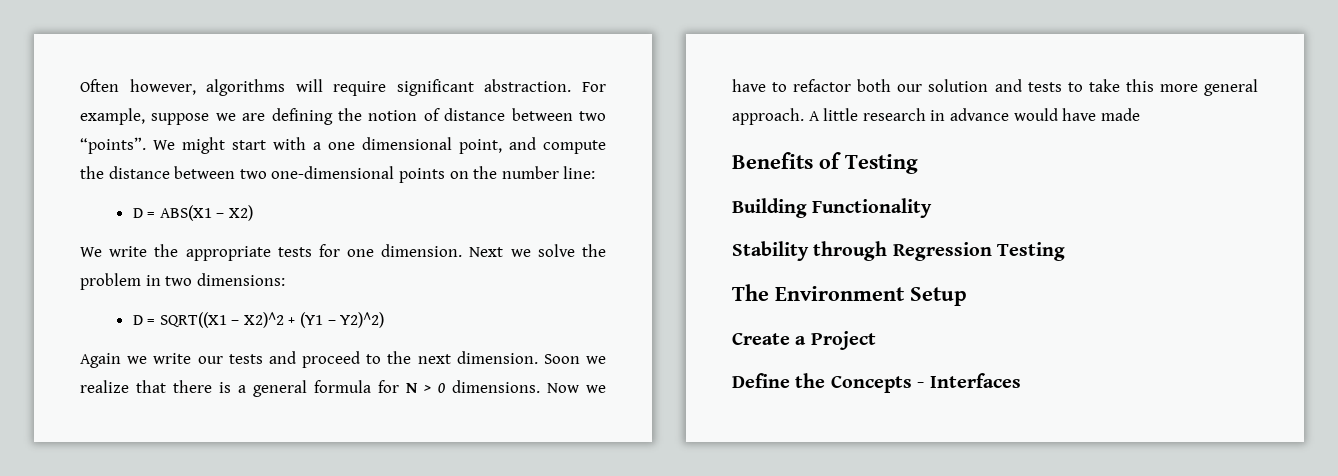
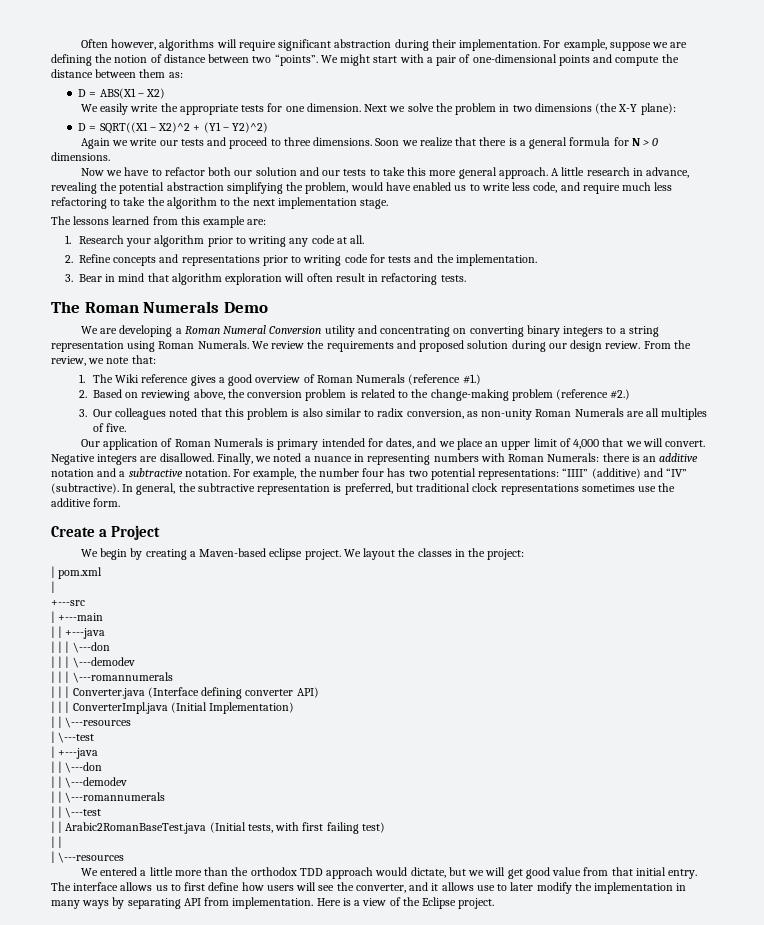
[484,79,572,92] abstraction. -> [334,39,541,51] abstraction during their implementation.
[328,137,502,154] one dimensional point, -> [436,54,590,66] pair of one-dimensional points
[239,166,596,183] two one-dimensional points on the number line: -> [139,69,183,78] them as:
(102, 252) none -> [100,103,129,115] easily
[196,273,285,286] dimensions: -> [534,103,676,115] dimensions (the X-Y plane):
[387,351,538,364] the next dimension. -> [283,137,373,146] three dimensions.
(540, 386) none -> (110, 156) //
(1022, 85) none -> [322,170,341,176] our
[949,108,1140,121] [732,152,918,174] [732,198,933,218] [732,241,1066,261] [732,284,967,306] [732,331,876,350] [732,373,1021,393] advance would have made // Benefits of Testing // Building Functionality // Stability through Regression Testing // The Environment Setup // Create a Project // Define the Concepts - Interfaces -> [646,167,690,178] [51,182,673,194] [51,197,389,209] [51,216,267,228] [64,235,365,247] [64,254,537,266] [64,273,466,285] [51,301,268,313] [80,325,659,337] [51,340,691,352] [51,355,156,366] [78,374,481,386] [78,389,631,401] [78,408,708,420] [92,423,127,432] [80,438,706,450] [51,453,699,465] [51,468,688,480] [51,483,676,495] [51,498,121,507] [51,525,161,540] [80,548,525,560] [51,566,103,579] [51,581,55,593] [51,600,85,606] [51,611,104,623] [51,626,106,639] [51,641,110,653] [51,656,135,668] [51,671,173,683] [51,686,319,699] [51,701,295,714] [51,716,132,728] [51,731,95,743] [51,746,99,759] [51,761,103,773] [51,776,128,788] [51,791,166,803] [51,806,102,818] [51,821,385,834] [51,836,63,848] [51,851,125,863] [80,867,698,879] [51,882,687,894] [51,897,495,909] advance, revealing the potential abstraction simplifying the problem, would have enabled us to write less code, and require much less refactoring to take the algorithm to the next implementation stage. // The lessons learned from this example are: // 1. Research your algorithm prior to writing any code at all. // 2. Refine concepts and representations prior to writing code for tests and the implementation. // 3. Bear in mind that algorithm exploration will often result in refactoring tests. // The Roman Numerals Demo // We are developing a Roman Numeral Conversion utility and concentrating on converting binary integers to a string representation using Roman Numerals. We review the requirements and proposed solution during our design review. From the review, we note that: // 1. The Wiki reference gives a good overview of Roman Numerals (reference #1.) // 2. Based on reviewing above, the conversion problem is related to the change-making problem (reference #2.) // 3. Our colleagues noted that this problem is also similar to radix conversion, as non-unity Roman Numerals are all multiples of five. // Our application of Roman Numerals is primary intended for dates, and we place an upper limit of 4,000 that we will convert. Negative integers are disallowed. Finally, we noted a nuance in representing numbers with Roman Numerals: there is an additive notation and a subtractive notation. For example, the number four has two potential representations: “IIII” (additive) and “IV” (subtractive). In general, the subtractive representation is preferred, but traditional clock representations sometimes use the additive form. // Create a Project // We begin by creating a Maven-based eclipse project. We layout the classes in the project: // | pom.xml // | // +---src // | +---main // | | +---java // | | | \---don // | | | \---demodev // | | | \---romannumerals // | | | Converter.java (Interface defining converter API) // | | | ConverterImpl.java (Initial Implementation) // | | \---resources // | \---test // | +---java // | | \---don // | | \---demodev // | | \---romannumerals // | | \---test // | | Arabic2RomanBaseTest.java (Initial tests, with first failing test) // | | // | \---resources // We entered a little more than the orthodox TDD approach would dictate, but we will get good value from that initial entry. The interface allows us to first define how users will see the converter, and it allows use to later modify the implementation in many ways by separating API from implementation. Here is a view of the Eclipse project.

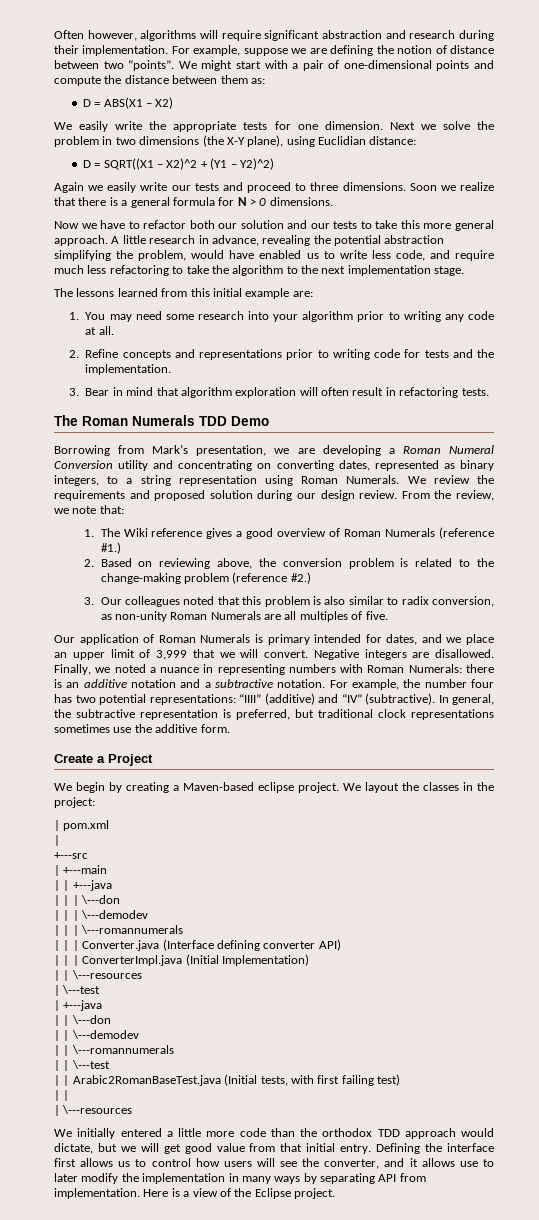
(392, 43) none -> [385,30,456,39] and research
[640,103,676,115] plane): -> [247,135,417,147] plane), using Euclidian distance:
(129, 143) none -> [107,182,137,193] easily
(200, 220) none -> [212,288,242,297] initial
[78,235,124,244] Research -> [85,311,270,322] You may need some research into
(220, 307) none -> [199,416,227,426] TDD
[80,326,98,334] We -> [54,444,290,456] Borrowing from Mark’s presentation, we
[526,325,604,337] binary integers -> [338,460,494,471] [54,475,99,486] dates, represented as binary integers,
[573,439,600,449] 4,000 -> [156,650,187,660] 3,999
(98, 872) none -> [77,1128,116,1139] initially
(202, 873) none -> [239,1128,266,1137] code
[51,882,119,891] The interface -> [376,1143,494,1154] [54,1158,76,1167] Defining the interface first
[184,882,240,891] first define -> [151,1158,191,1167] control

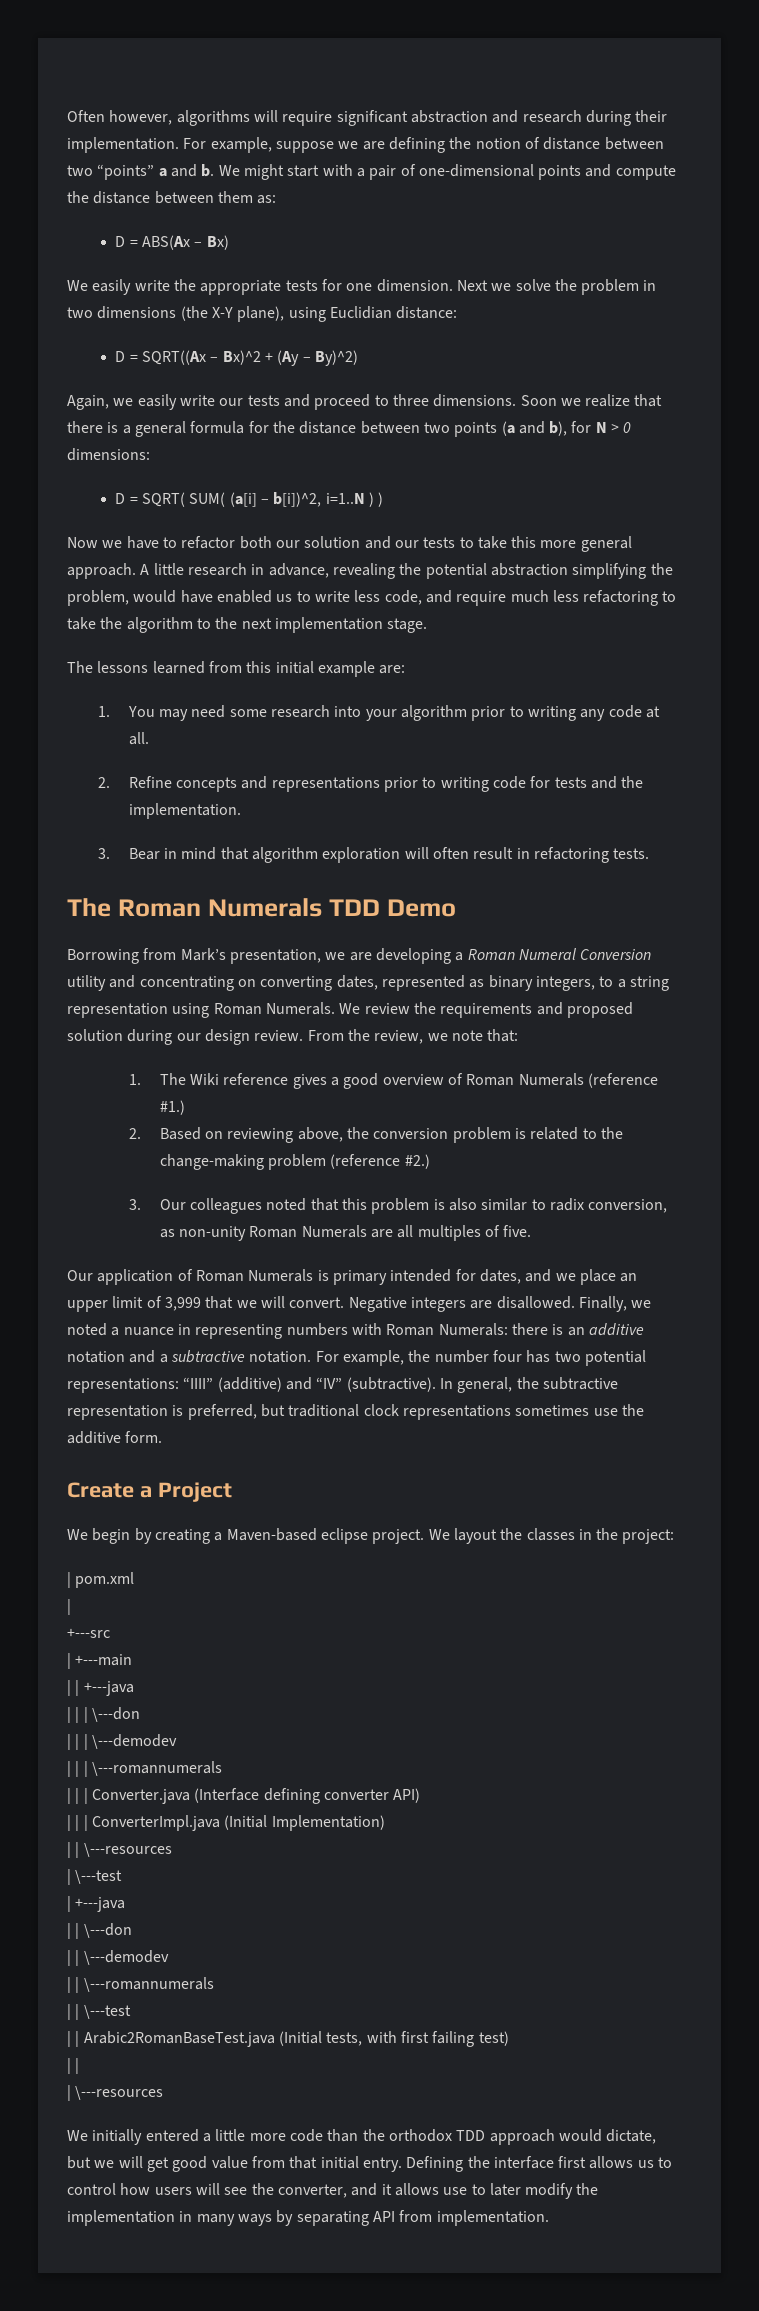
[128,60,175,71] “points”. -> [97,164,215,180] “points” a and b.
[103,97,174,109] ABS(X1 – X2) -> [142,235,229,250] ABS(Ax – Bx)
[103,158,274,170] [54,182,84,193] SQRT((X1 – X2)^2 + (Y1 – Y2)^2) // Again -> [142,350,359,366] [67,395,109,410] SQRT((Ax – Bx)^2 + (Ay – By)^2) // Again,
[237,197,333,206] N > 0 dimensions. -> [272,421,632,437] [67,448,150,461] [115,492,384,507] the distance between two points (a and b), for N > 0 dimensions: // D = SQRT( SUM( (a[i] – b[i])^2, i=1..N ) )
[143,1188,335,1199] Here is a view of the Eclipse project. -> (549, 2218) none

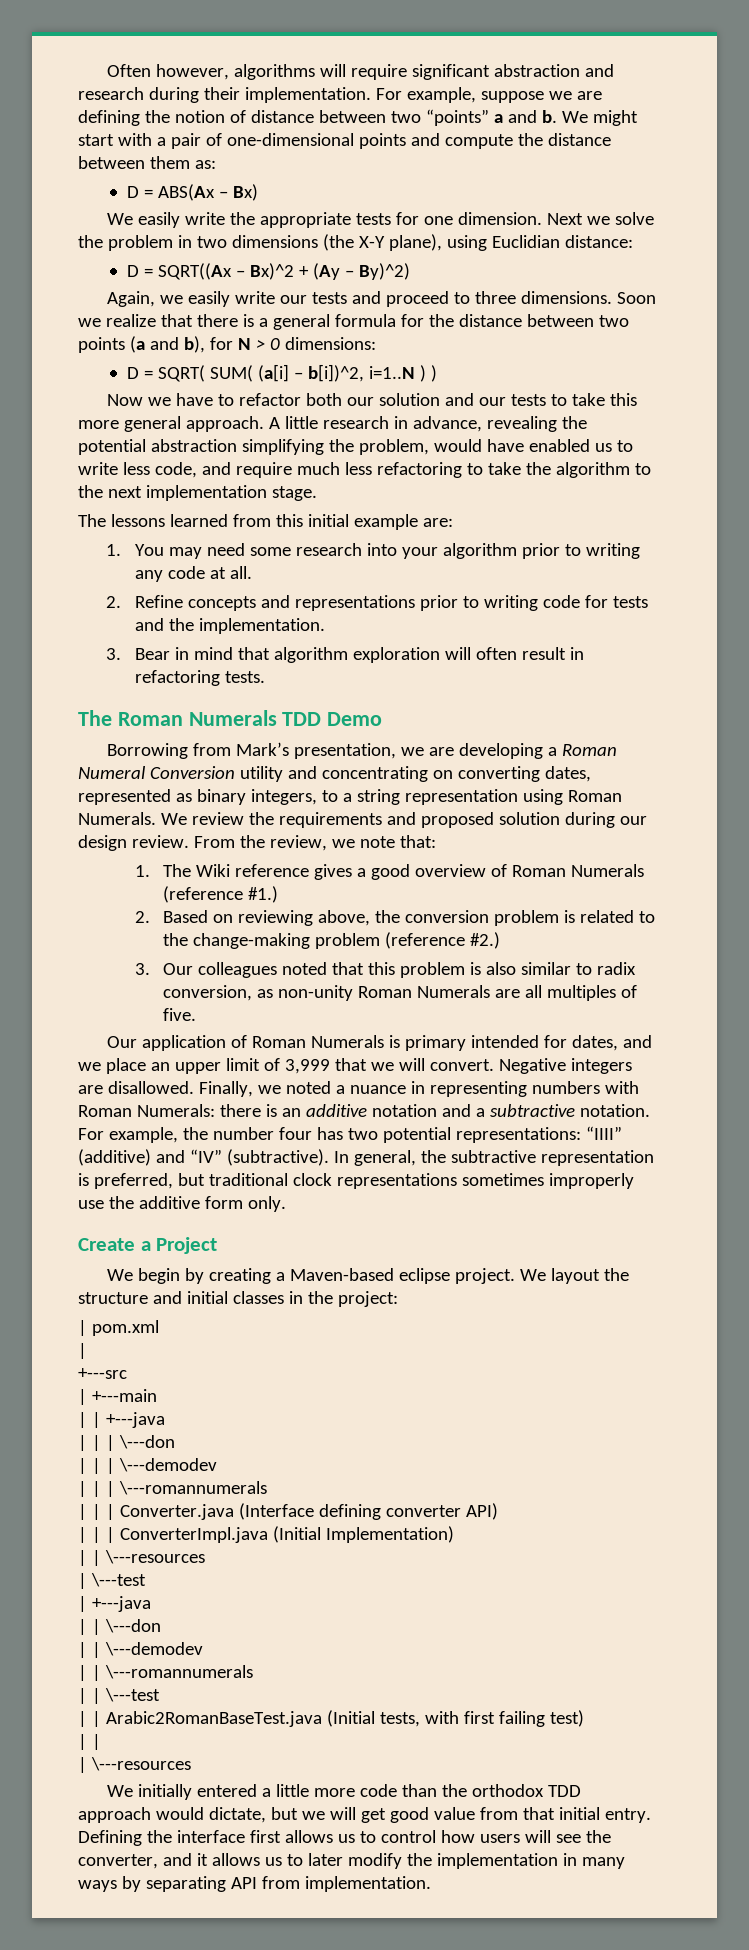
(590, 1410) none -> [548,1173,634,1189] improperly
[125,1431,163,1443] form. -> [204,1196,286,1212] form only.
(523, 1534) none -> [78,1291,228,1304] structure and initial
[443,2187,468,2195] use -> [264,1857,282,1866] us

